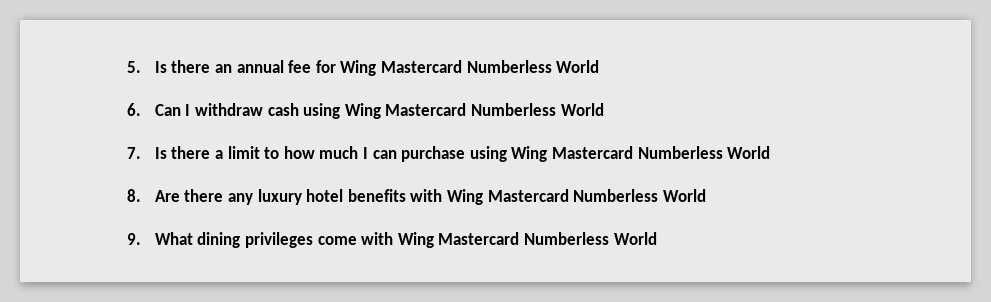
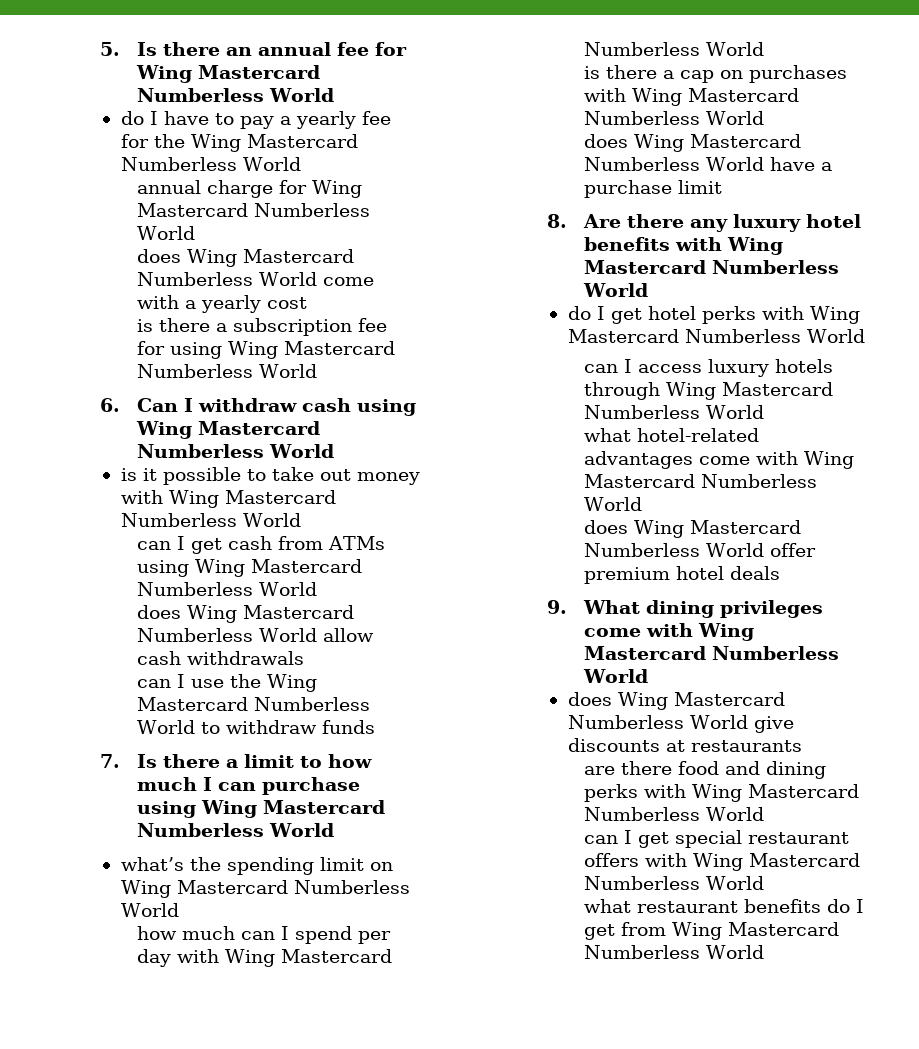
(600, 66) none -> [120,111,391,129] [120,134,358,152] [120,157,301,171] [137,180,363,198] [137,203,371,217] [137,226,196,240] [137,249,355,267] [137,272,375,286] [137,295,308,313] [137,318,388,336] [137,341,396,359] [137,364,318,378] // do I have to pay a yearly fee for the Wing Mastercard Numberless World // annual charge for Wing Mastercard Numberless World // does Wing Mastercard Numberless World come with a yearly cost // is there a subscription fee for using Wing Mastercard Numberless World
(604, 109) none -> [120,467,420,485] [120,490,336,508] [120,513,301,527] [137,536,386,554] [137,559,363,577] [137,582,318,596] [137,605,355,623] [137,628,375,642] [137,651,305,665] [137,674,318,692] [137,697,371,711] [137,720,376,734] // is it possible to take out money with Wing Mastercard Numberless World // can I get cash from ATMs using Wing Mastercard Numberless World // does Wing Mastercard Numberless World allow cash withdrawals // can I use the Wing Mastercard Numberless World to withdraw funds
(771, 152) none -> [120,857,393,875] [120,880,410,898] [120,903,179,917] [137,926,392,944] [137,949,393,967] [584,42,765,56] [584,65,848,83] [584,88,800,106] [584,111,765,125] [584,134,802,152] [584,157,833,171] [584,180,723,198] // what’s the spending limit on Wing Mastercard Numberless World // how much can I spend per day with Wing Mastercard Numberless World // is there a cap on purchases with Wing Mastercard Numberless World // does Wing Mastercard Numberless World have a purchase limit
(706, 195) none -> [567,306,860,324] [567,329,865,343] [584,359,834,377] [584,382,834,400] [584,405,765,419] [584,428,760,442] [584,451,855,469] [584,474,818,488] [584,497,643,511] [584,520,802,538] [584,543,817,557] [584,566,781,584] // do I get hotel perks with Wing Mastercard Numberless World // can I access luxury hotels through Wing Mastercard Numberless World // what hotel-related advantages come with Wing Mastercard Numberless World // does Wing Mastercard Numberless World offer premium hotel deals
(657, 238) none -> [567,692,785,710] [567,715,794,733] [567,738,802,752] [584,761,827,779] [584,784,860,802] [584,807,765,821] [584,830,850,848] [584,853,861,871] [584,876,765,890] [584,899,865,913] [584,922,840,940] [584,945,765,959] // does Wing Mastercard Numberless World give discounts at restaurants // are there food and dining perks with Wing Mastercard Numberless World // can I get special restaurant offers with Wing Mastercard Numberless World // what restaurant benefits do I get from Wing Mastercard Numberless World

